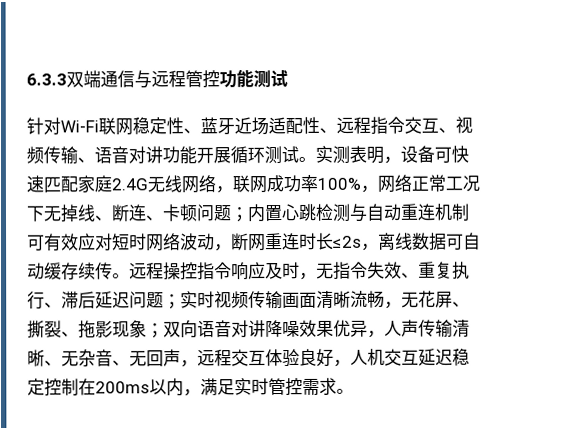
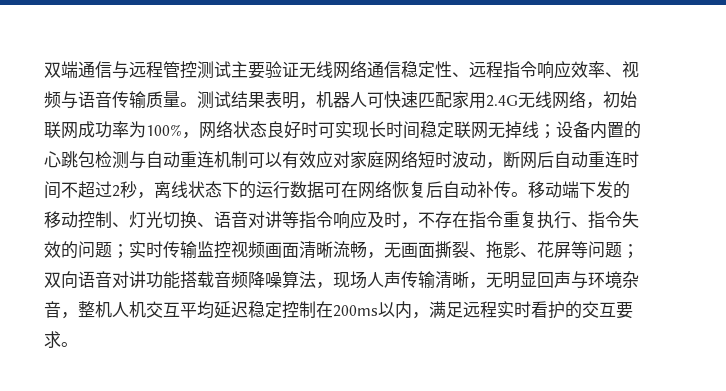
[26,73,67,86] 6.3.3 -> (44, 70) none
[219,69,288,89] [26,116,473,136] [26,145,435,165] 功能测试 // 针对Wi-Fi联网稳定性、蓝牙近场适配性、远程指令交互、视频传输、语音对讲功能开展循环测试。实测表明，设备 -> [197,61,639,79] [44,91,367,109] 测试主要验证无线网络通信稳定性、远程指令响应效率、视频与语音传输质量。测试结果表明，机器人
[94,175,112,193] 庭 -> [469,92,486,109] 用
(233, 190) none -> [603,91,637,108] 初始
(318, 183) none -> [129,121,146,138] 为
[411,174,480,192] [26,203,317,223] 正常工况下无掉线、断连、卡顿问题；内置心跳 -> [233,121,641,139] [44,151,95,168] 状态良好时可实现长时间稳定联网无掉线；设备内置的心跳包
(45, 242) none -> [265,152,282,167] 以
[112,232,481,252] [27,261,470,281] [27,291,283,310] 短时网络波动，断网重连时长≤2s，离线数据可自动缓存续传。远程操控指令响应及时，无指令失效、重复执行、滞后延迟问题；实时视频传输 -> [350,151,639,169] [44,181,630,199] [44,211,639,229] [44,241,265,259] 家庭网络短时波动，断网后自动重连时间不超过2秒，离线状态下的运行数据可在网络恢复后自动补传。移动端下发的移动控制、灯光切换、语音对讲等指令响应及时，不存在指令重复执行、指令失效的问题；实时传输监控视频
[418,290,470,308] 花屏、 -> [401,242,435,258] 画面
[112,320,147,338] 现象 -> [520,241,622,258] 、花屏等问题
[265,319,470,338] [27,348,351,368] 降噪效果优异，人声传输清晰、无杂音、无回声，远程交互体验良好， -> [146,271,639,289] [44,301,112,319] 功能搭载音频降噪算法，现场人声传输清晰，无明显回声与环境杂音，整机
(419, 357) none -> [180,301,214,319] 平均
[234,377,320,397] 实时管控需 -> [463,301,633,319] 远程实时看护的交互要

